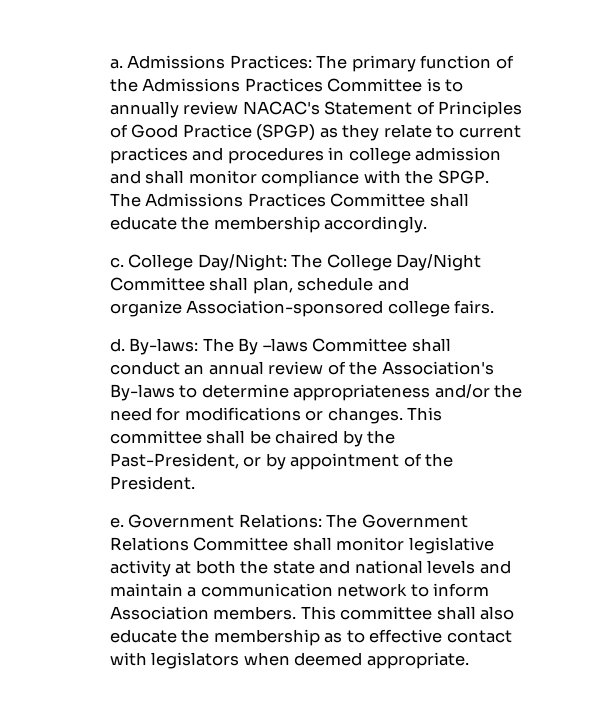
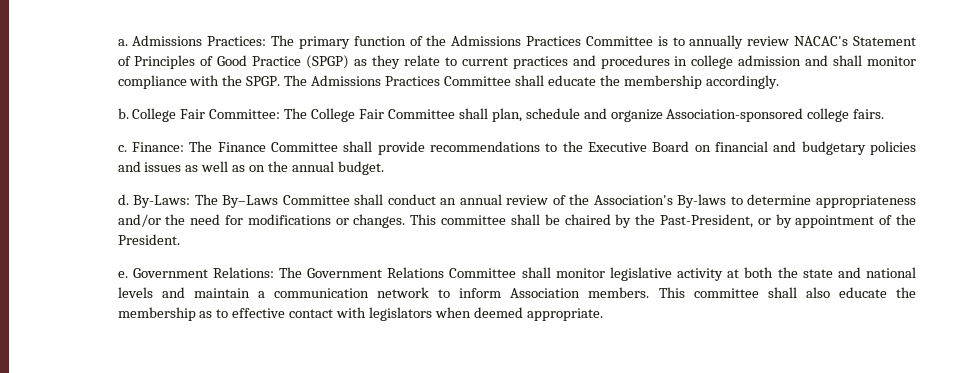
[109,254,287,271] c. College Day/Night: -> [117,108,281,122] b. College Fair Committee:
[396,254,482,271] Day/Night -> [359,109,385,119] Fair
(409, 284) // -> (607, 113) none
[109,338,308,355] d. By-laws: The By –laws -> [117,141,917,155] [117,161,384,175] [117,194,279,208] c. Finance: The Finance Committee shall provide recommendations to the Executive Board on financial and budgetary policies and issues as well as on the annual budget. // d. By-Laws: The By–Laws

